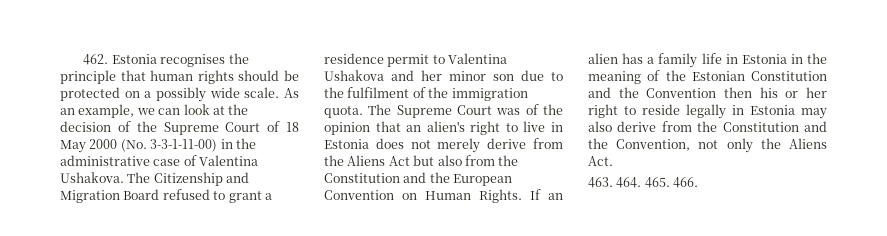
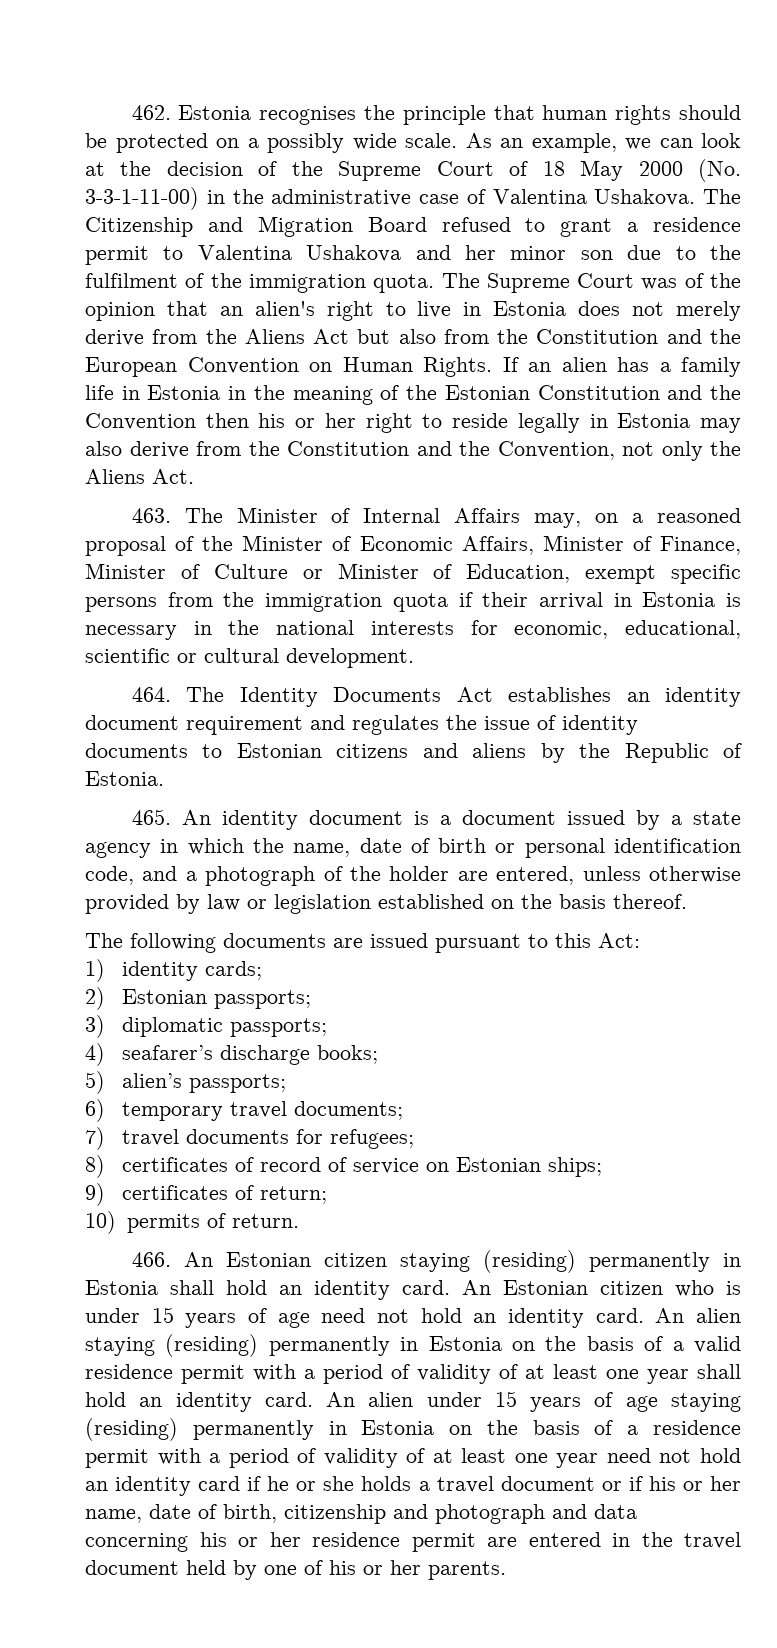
[616,177,699,188] 464. 465. 466. -> [184,507,741,528] [85,535,741,556] [85,563,741,584] [85,592,742,612] [85,620,741,640] [85,648,414,668] [131,687,741,707] [85,715,638,735] [85,743,743,763] [85,771,164,786] [131,809,741,830] [85,838,741,858] [85,866,741,886] [85,894,687,914] [85,933,640,953] [85,959,262,982] [85,987,311,1010] [85,1015,327,1038] [85,1043,378,1066] [85,1071,286,1094] [85,1099,403,1122] [85,1127,414,1150] [85,1155,602,1178] [85,1183,327,1206] [85,1211,299,1234] [131,1250,741,1273] [85,1280,741,1300] [85,1307,741,1328] [85,1334,741,1357] [85,1364,741,1384] [85,1391,741,1412] [85,1418,741,1441] [85,1448,742,1468] [85,1476,742,1496] [85,1504,637,1524] [85,1532,741,1552] [85,1560,506,1580] The Minister of Internal Affairs may, on a reasoned proposal of the Minister of Economic Affairs, Minister of Finance, Minister of Culture or Minister of Education, exempt specific persons from the immigration quota if their arrival in Estonia is necessary in the national interests for economic, educational, scientific or cultural development. // 464. The Identity Documents Act establishes an identity document requirement and regulates the issue of identity documents to Estonian citizens and aliens by the Republic of Estonia. // 465. An identity document is a document issued by a state agency in which the name, date of birth or personal identification code, and a photograph of the holder are entered, unless otherwise provided by law or legislation established on the basis thereof. // The following documents are issued pursuant to this Act: // 1) identity cards; // 2) Estonian passports; // 3) diplomatic passports; // 4) seafarer’s discharge books; // 5) alien’s passports; // 6) temporary travel documents; // 7) travel documents for refugees; // 8) certificates of record of service on Estonian ships; // 9) certificates of return; // 10) permits of return. // 466. An Estonian citizen staying (residing) permanently in Estonia shall hold an identity card. An Estonian citizen who is under 15 years of age need not hold an identity card. An alien staying (residing) permanently in Estonia on the basis of a valid residence permit with a period of validity of at least one year shall hold an identity card. An alien under 15 years of age staying (residing) permanently in Estonia on the basis of a residence permit with a period of validity of at least one year need not hold an identity card if he or she holds a travel document or if his or her name, date of birth, citizenship and photograph and data concerning his or her residence permit are entered in the travel document held by one of his or her parents.

